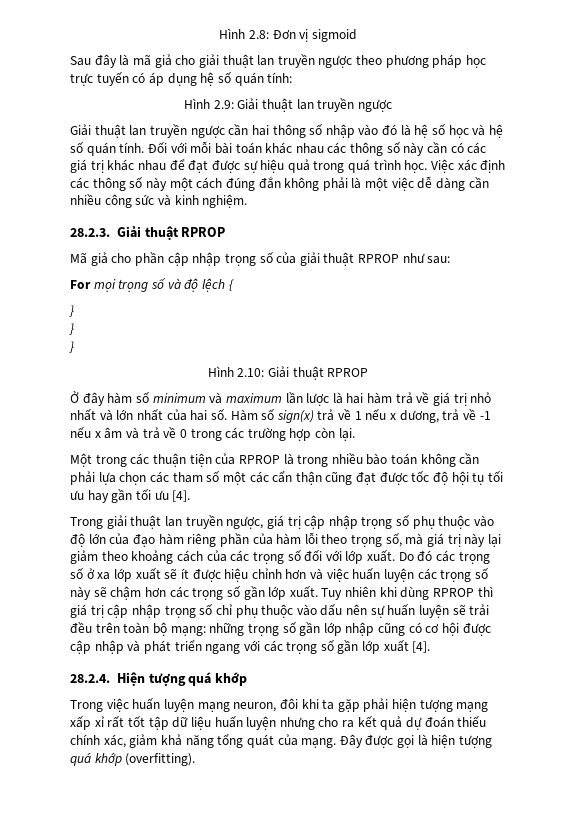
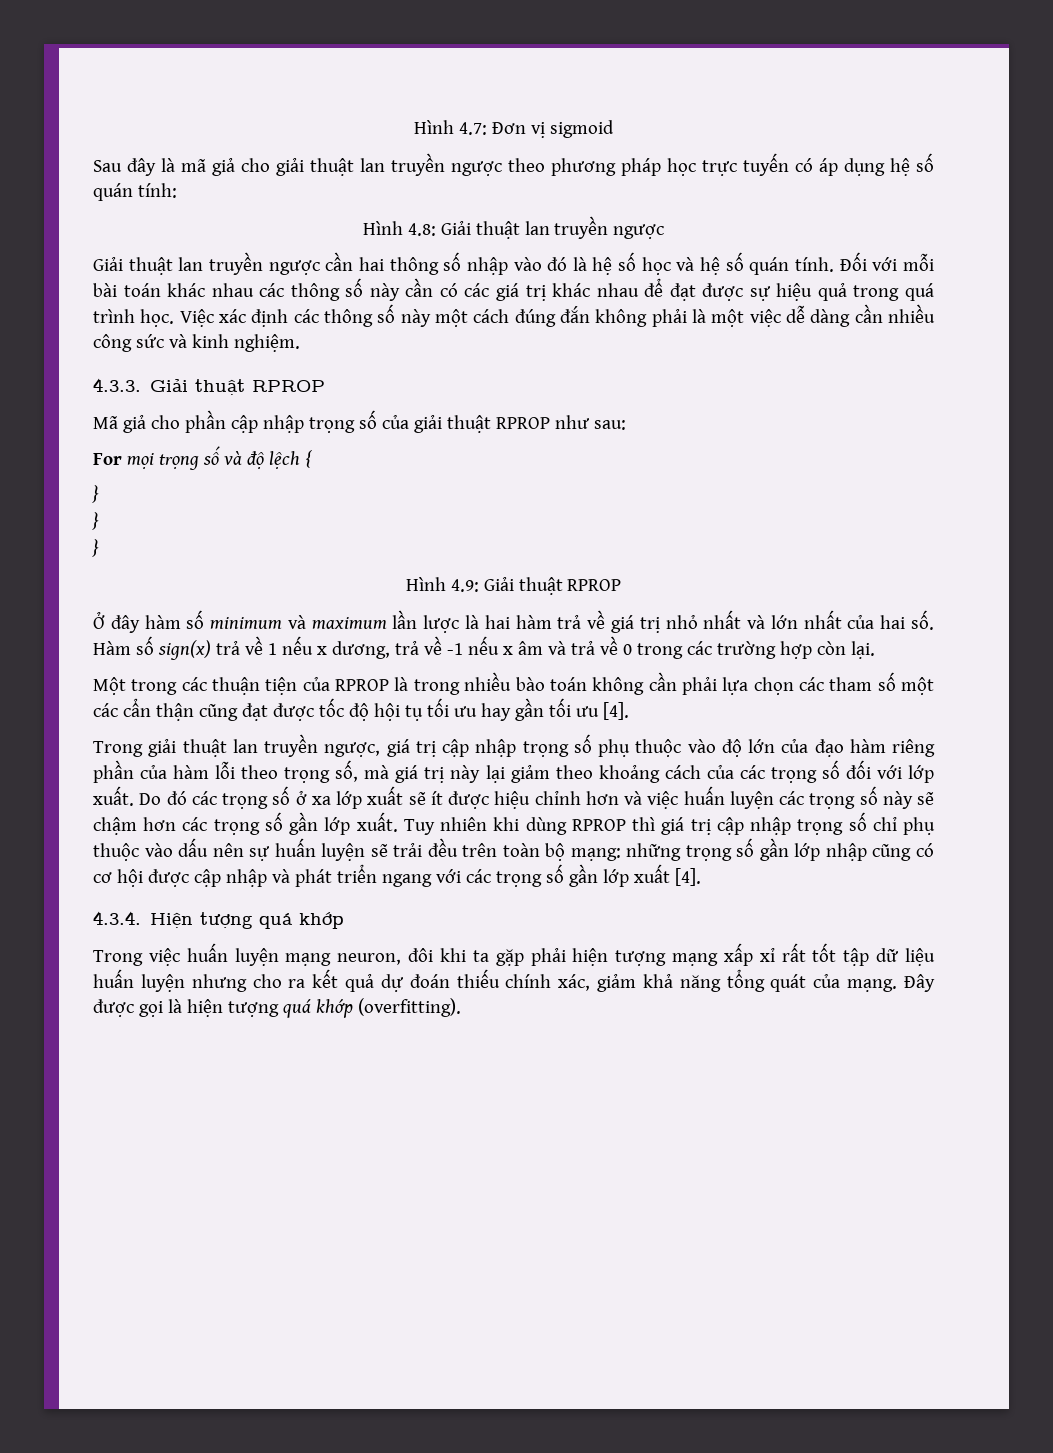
[219,28,269,39] Hình 2.8: -> [414,120,488,135] Hình 4.7:
[213,100,234,109] 2.9: -> [407,223,436,236] 4.8:
[70,228,110,237] 28.2.3. -> [93,378,141,392] 4.3.3.
[237,368,265,377] 2.10: -> [450,579,479,592] 4.9:
[70,674,110,683] 28.2.4. -> [93,911,141,925] 4.3.4.

